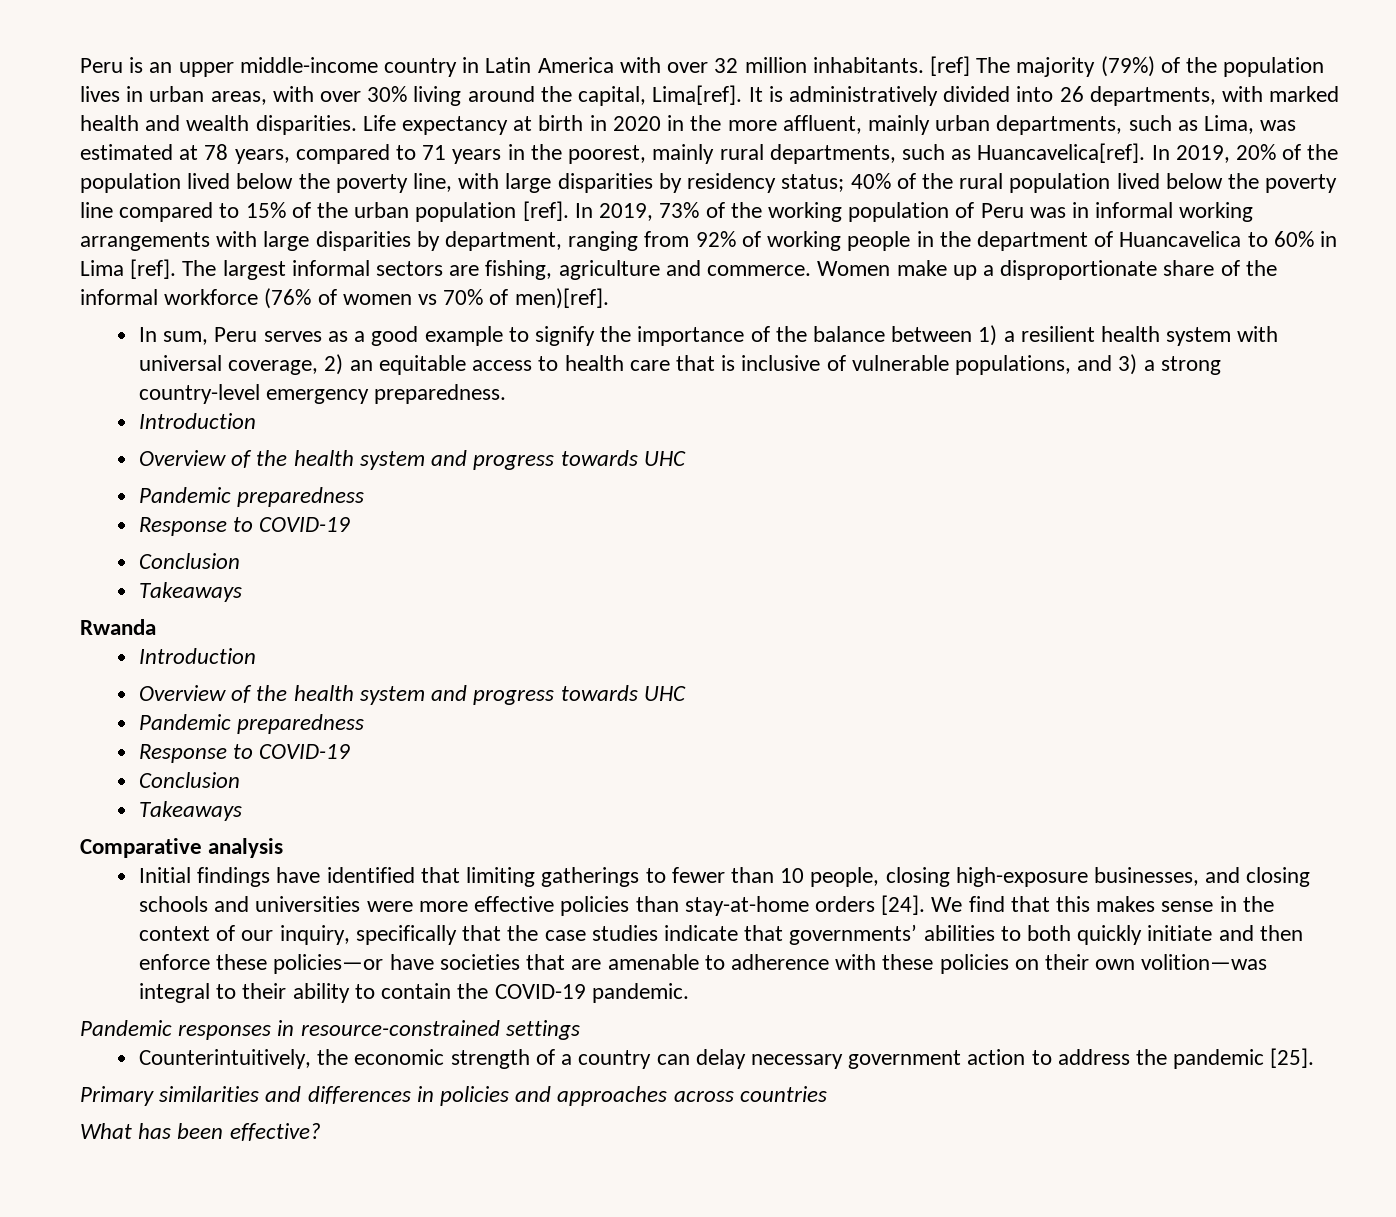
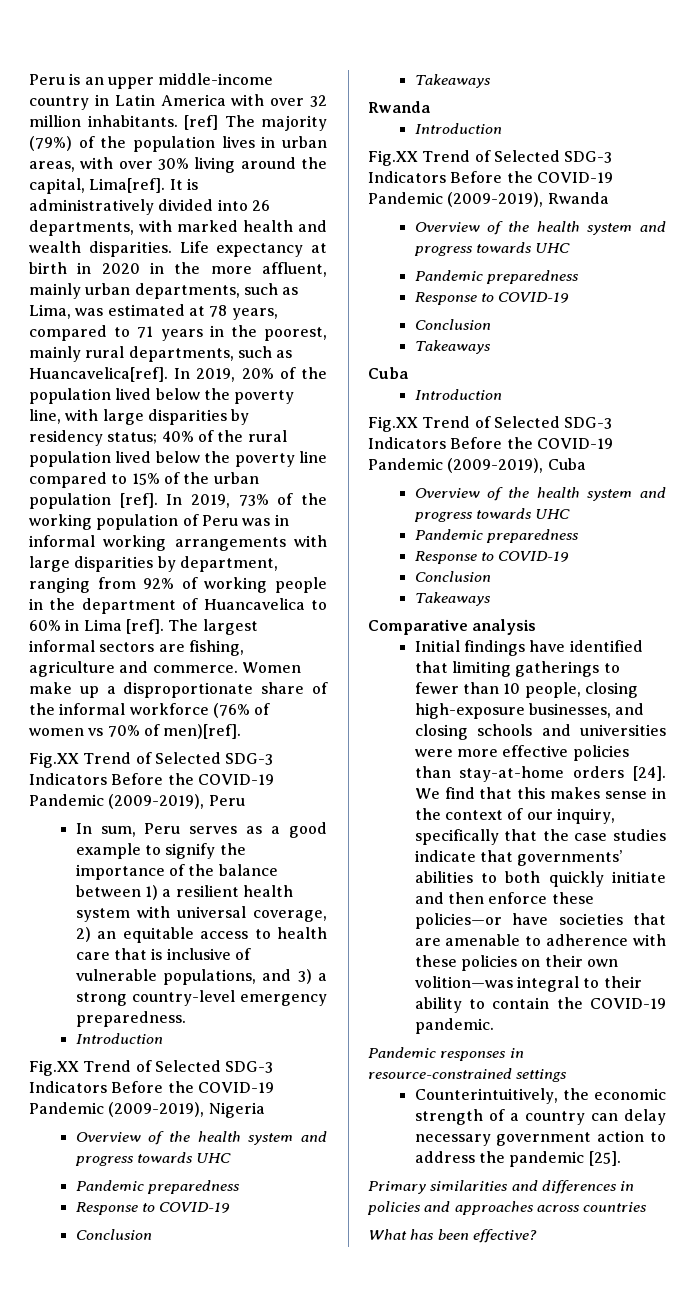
(609, 298) none -> [29,752,274,768] [29,773,274,785] [29,794,245,809] // Fig.XX Trend of Selected SDG-3 Indicators Before the COVID-19 Pandemic (2009-2019), Peru
(257, 421) none -> [29,1060,274,1076] [29,1081,274,1093] [29,1102,265,1118] // Fig.XX Trend of Selected SDG-3 Indicators Before the COVID-19 Pandemic (2009-2019), Nigeria
(257, 656) none -> [368,150,613,166] [368,171,613,183] [368,192,609,207] [414,221,666,235] [413,242,571,256] [414,270,579,284] [414,292,570,305] [414,319,491,330] [414,340,491,354] [368,367,409,379] [414,389,502,400] [368,416,613,432] [368,437,613,449] [368,458,586,473] // Fig.XX Trend of Selected SDG-3 Indicators Before the COVID-19 Pandemic (2009-2019), Rwanda // Overview of the health system and progress towards UHC // Pandemic preparedness // Response to COVID-19 // Conclusion // Takeaways // Cuba // Introduction // Fig.XX Trend of Selected SDG-3 Indicators Before the COVID-19 Pandemic (2009-2019), Cuba

